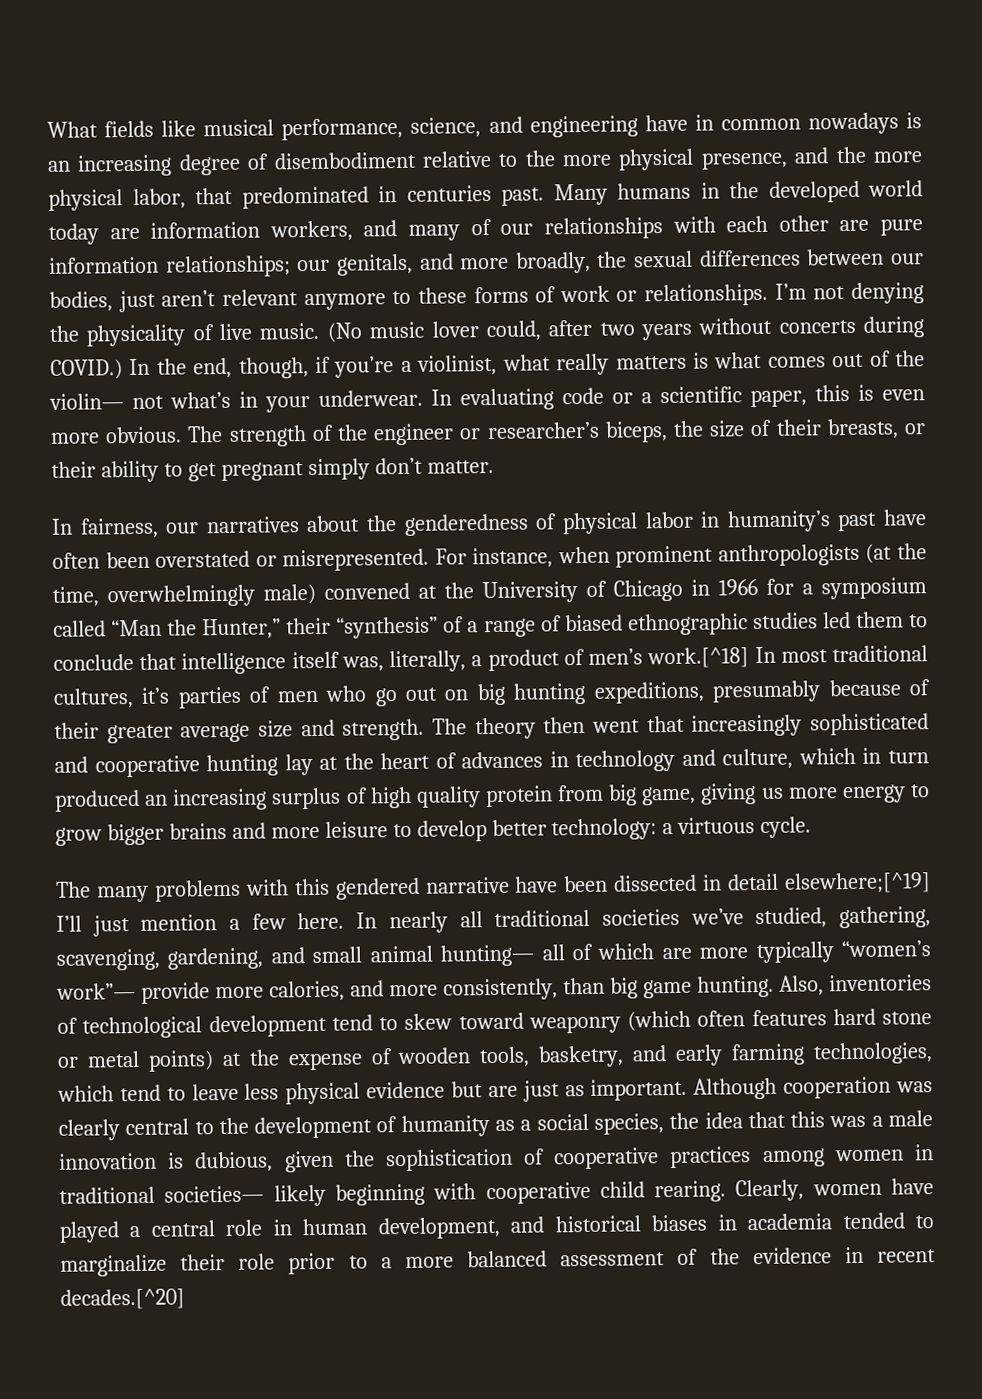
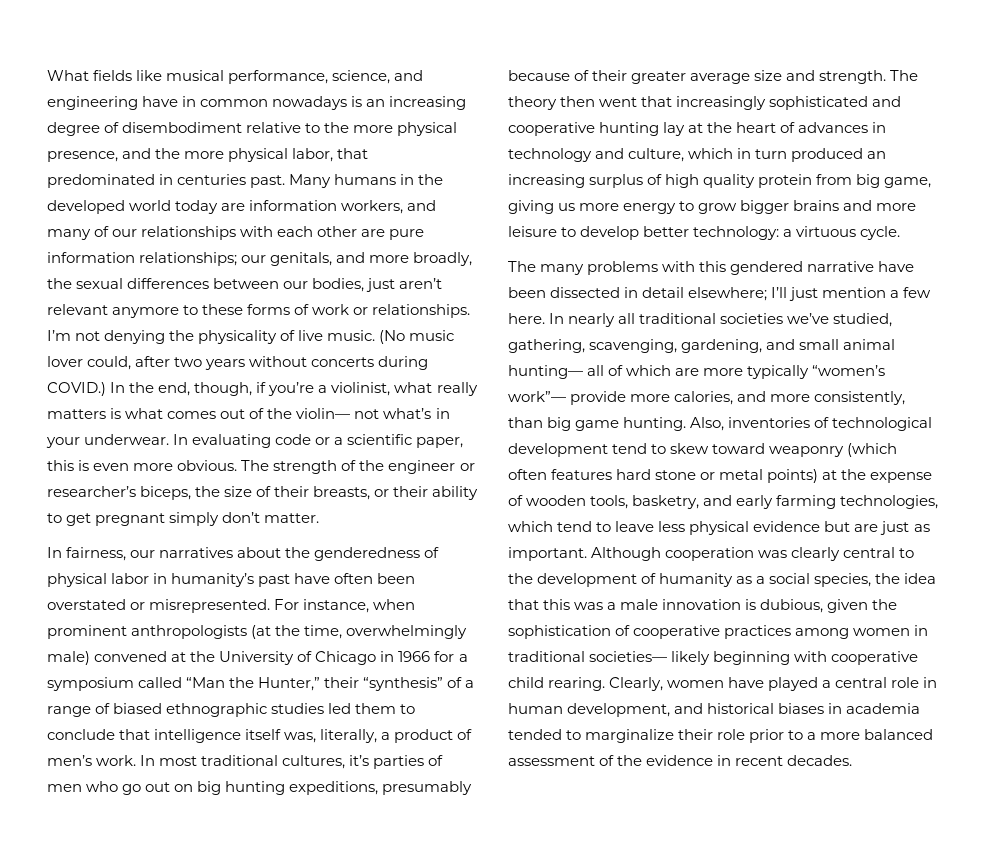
[647,647,750,669] work.[^18] -> [96,755,137,766] work.
[783,872,931,894] elsewhere;[^19] -> [688,287,768,301] elsewhere;
[60,1288,185,1310] decades.[^20] -> [787,755,853,766] decades.

